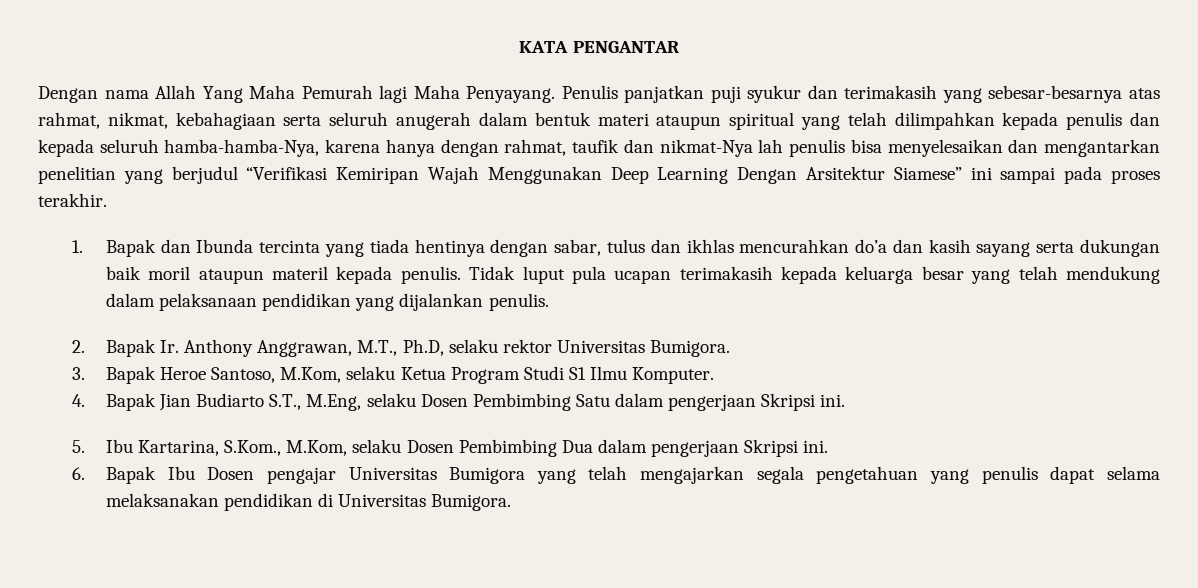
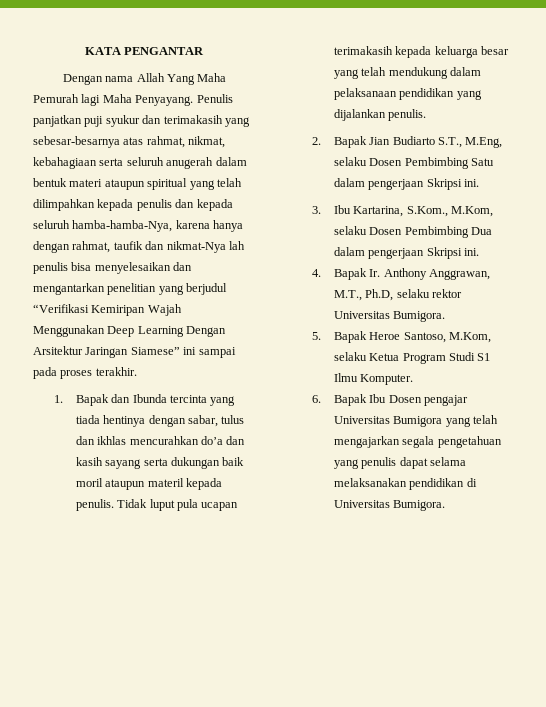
(885, 173) none -> [85,347,129,358] Jaringan
[160,339,731,357] [71,366,715,384] [71,393,156,411] Ir. Anthony Anggrawan, M.T., Ph.D, selaku rektor Universitas Bumigora. // 3. Bapak Heroe Santoso, M.Kom, selaku Ketua Program Studi S1 Ilmu Komputer. // 4. Bapak -> (367, 142) none
[71,440,85,453] 5. -> [312,206,322,214] 3.
(829, 446) none -> [312,268,490,280] [333,289,462,301] [333,311,446,322] [312,331,491,343] [333,352,491,364] [333,373,414,385] // 4. Bapak Ir. Anthony Anggrawan, M.T., Ph.D, selaku rektor Universitas Bumigora. // 5. Bapak Heroe Santoso, M.Kom, selaku Ketua Program Studi S1 Ilmu Komputer.

